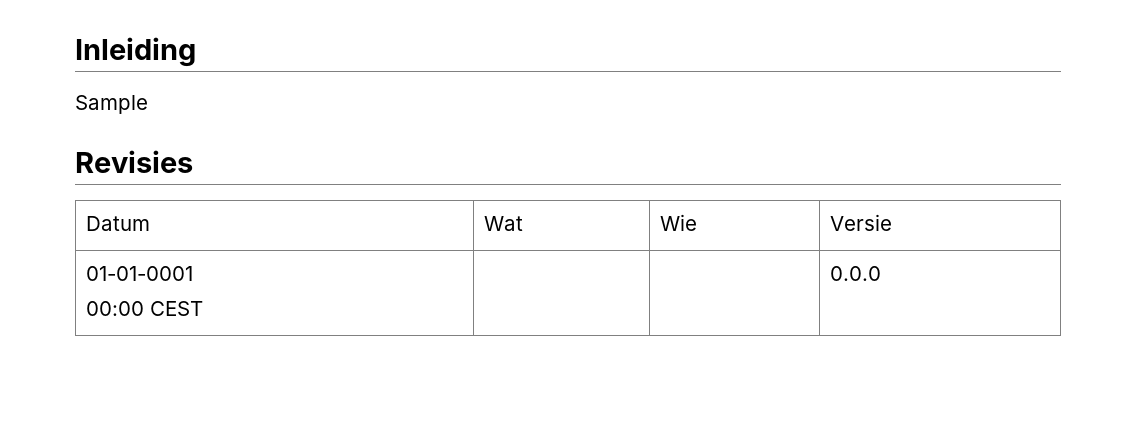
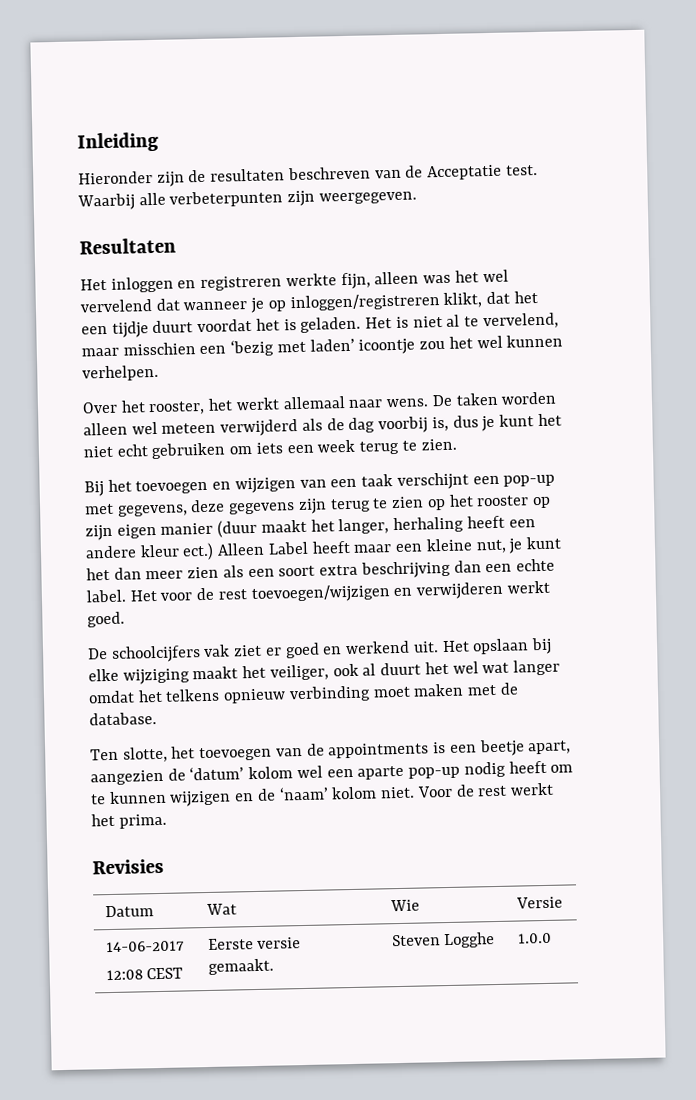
[75,95,148,114] Sample -> [78,164,538,187] [77,190,417,211] [79,237,176,255] [80,269,509,293] [80,291,538,313] [81,312,559,338] [81,334,564,357] [82,364,159,382] [82,391,558,416] [83,413,562,437] [83,438,457,460] [84,472,556,497] [84,494,551,517] [85,515,536,541] [85,536,562,561] [86,558,555,581] [86,580,550,604] [87,611,125,628] [87,637,552,663] [88,659,560,685] [88,682,519,704] [89,712,157,726] [90,739,572,763] [90,760,574,786] [91,782,554,807] [91,813,167,829] Hieronder zijn de resultaten beschreven van de Acceptatie test. Waarbij alle verbeterpunten zijn weergegeven. // Resultaten // Het inloggen en registreren werkte fijn, alleen was het wel vervelend dat wanneer je op inloggen/registreren klikt, dat het een tijdje duurt voordat het is geladen. Het is niet al te vervelend, maar misschien een ‘bezig met laden’ icoontje zou het wel kunnen verhelpen. // Over het rooster, het werkt allemaal naar wens. De taken worden alleen wel meteen verwijderd als de dag voorbij is, dus je kunt het niet echt gebruiken om iets een week terug te zien. // Bij het toevoegen en wijzigen van een taak verschijnt een pop-up met gegevens, deze gegevens zijn terug te zien op het rooster op zijn eigen manier (duur maakt het langer, herhaling heeft een andere kleur ect.) Alleen Label heeft maar een kleine nut, je kunt het dan meer zien als een soort extra beschrijving dan een echte label. Het voor de rest toevoegen/wijzigen en verwijderen werkt goed. // De schoolcijfers vak ziet er goed en werkend uit. Het opslaan bij elke wijziging maakt het veiliger, ook al duurt het wel wat langer omdat het telkens opnieuw verbinding moet maken met de database. // Ten slotte, het toevoegen van de appointments is een beetje apart, aangezien de ‘datum’ kolom wel een aparte pop-up nodig heeft om te kunnen wijzigen en de ‘naam’ kolom niet. Voor de rest werkt het prima.
[86,266,194,281] [86,301,145,316] 01-01-0001 // 00:00 -> [105,940,185,953] [105,969,143,981] 14-06-2017 // 12:08
[830,266,882,281] | | 0.0.0 -> [207,937,302,951] [207,958,274,976] [391,932,496,949] [517,932,552,944] Eerste versie gemaakt. | Steven Logghe | 1.0.0

